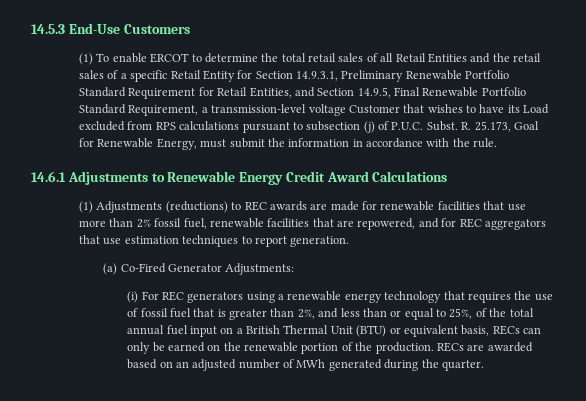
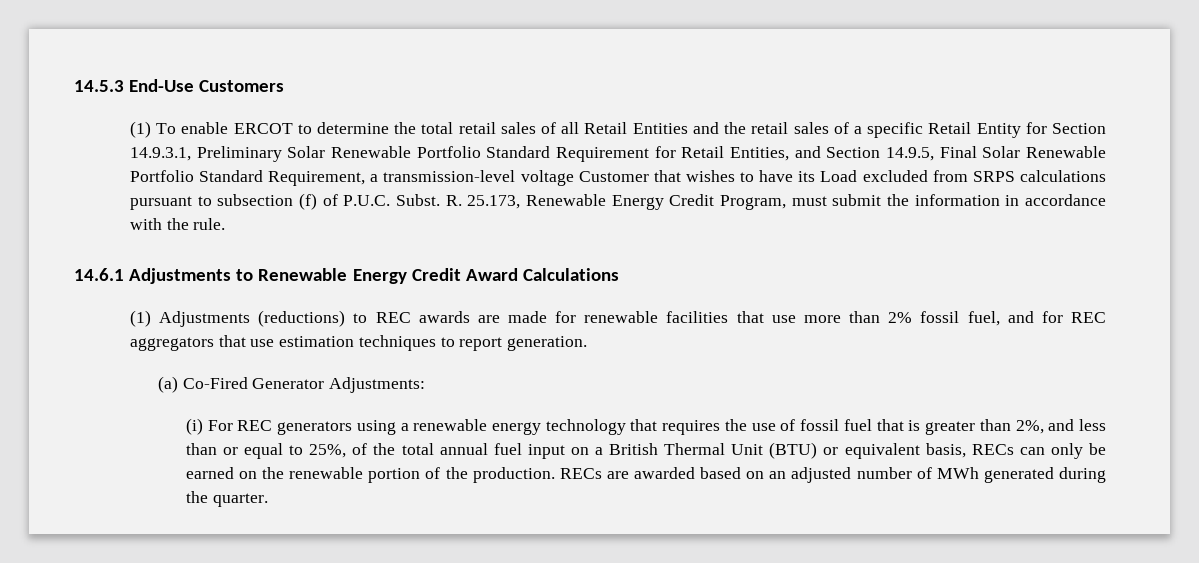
(404, 76) none -> [287,146,326,158] Solar
(421, 91) none -> [982,146,1021,158] Solar
[155,122,176,130] RPS -> [972,171,1015,182] SRPS
[363,121,375,133] (j) -> [298,193,317,210] (f)
[513,121,539,130] [79,138,197,150] Goal for Renewable Energy, -> [525,194,786,210] Renewable Energy Credit Program,
[209,218,416,230] renewable facilities that are repowered, -> (1000, 318) none

